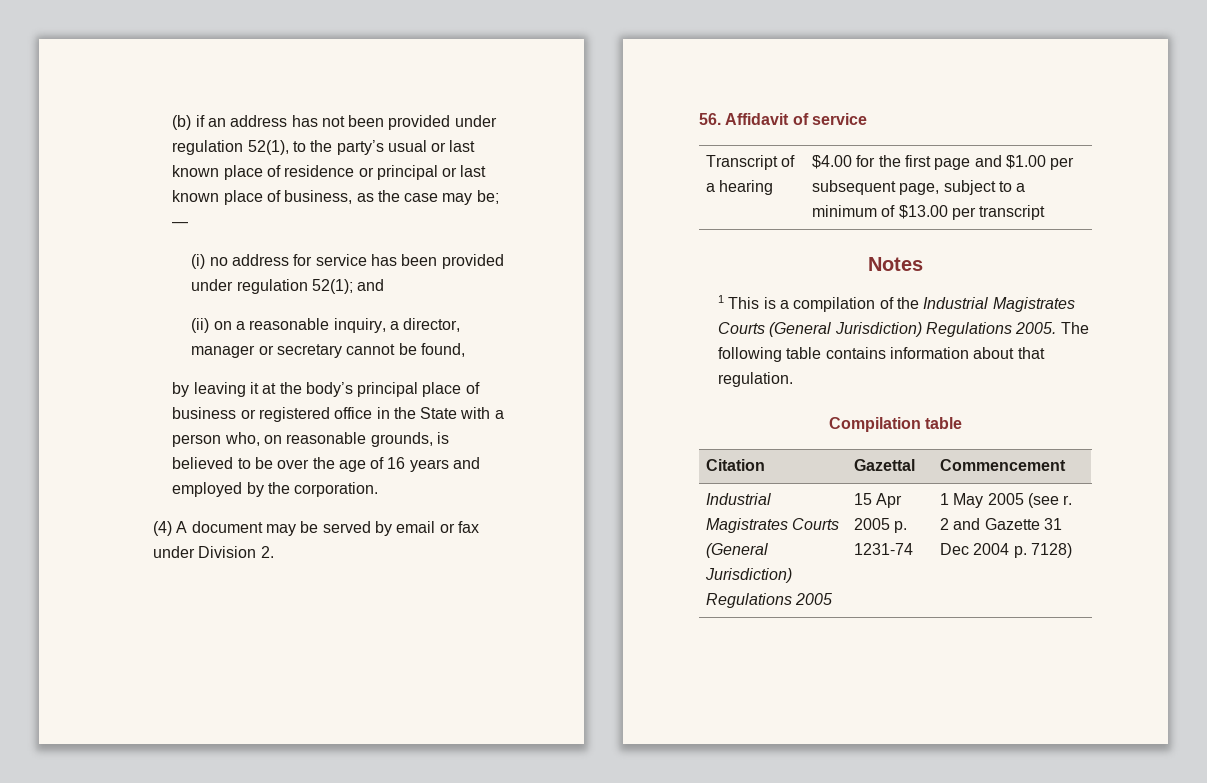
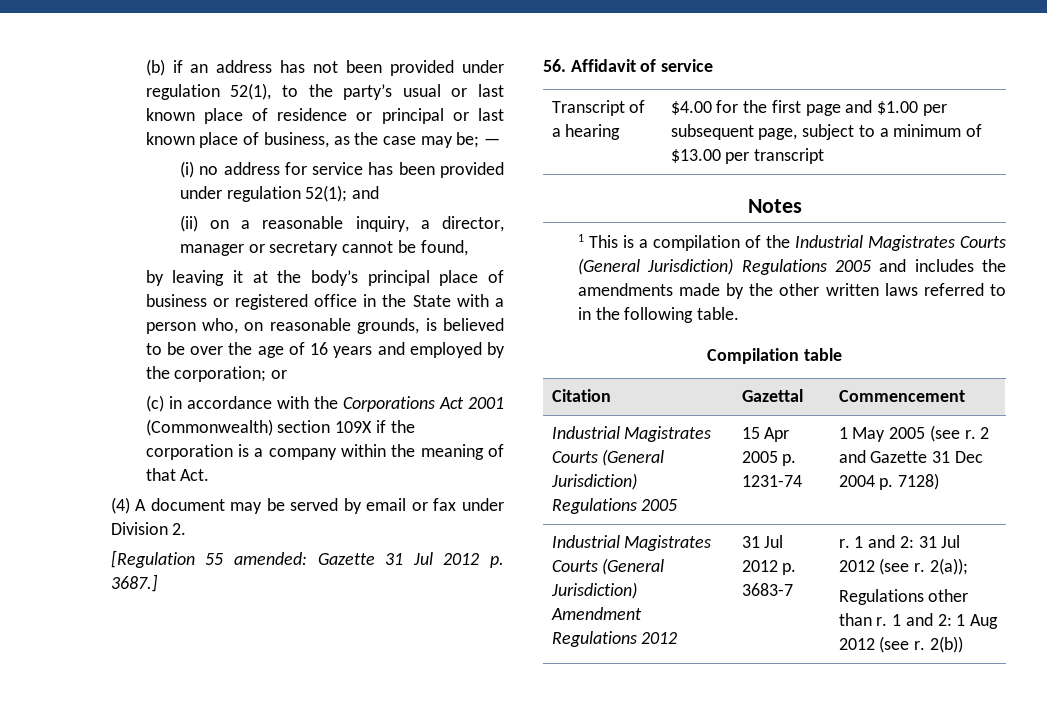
[294,482,379,497] corporation. -> [174,366,288,382] [145,395,504,412] [145,419,415,436] [145,444,505,460] [145,468,210,481] corporation; or // (c) in accordance with the Corporations Act 2001 (Commonwealth) section 109X if the corporation is a company within the meaning of that Act.
(274, 552) none -> [110,550,505,568] [110,574,158,592] // [Regulation 55 amended: Gazette 31 Jul 2012 p. 3687.]
[1015,322,1089,334] [718,347,1045,362] [718,372,794,387] 2005. The following table contains information about that regulation. -> [834,259,1006,272] [577,283,1007,299] [577,307,740,323] 2005 and includes the amendments made by the other written laws referred to in the following table.
(1072, 550) none -> [551,535,712,551] [551,558,665,575] [550,582,637,599] [550,607,642,620] [551,631,678,647] [741,535,784,548] [741,560,797,575] [741,583,793,596] [838,535,961,548] [838,558,968,575] [838,589,969,605] [838,613,998,629] [838,636,963,653] // Industrial Magistrates Courts (General Jurisdiction) Amendment Regulations 2012 | 31 Jul 2012 p. 3683-7 | r. 1 and 2: 31 Jul 2012 (see r. 2(a)); // Regulations other than r. 1 and 2: 1 Aug 2012 (see r. 2(b))

